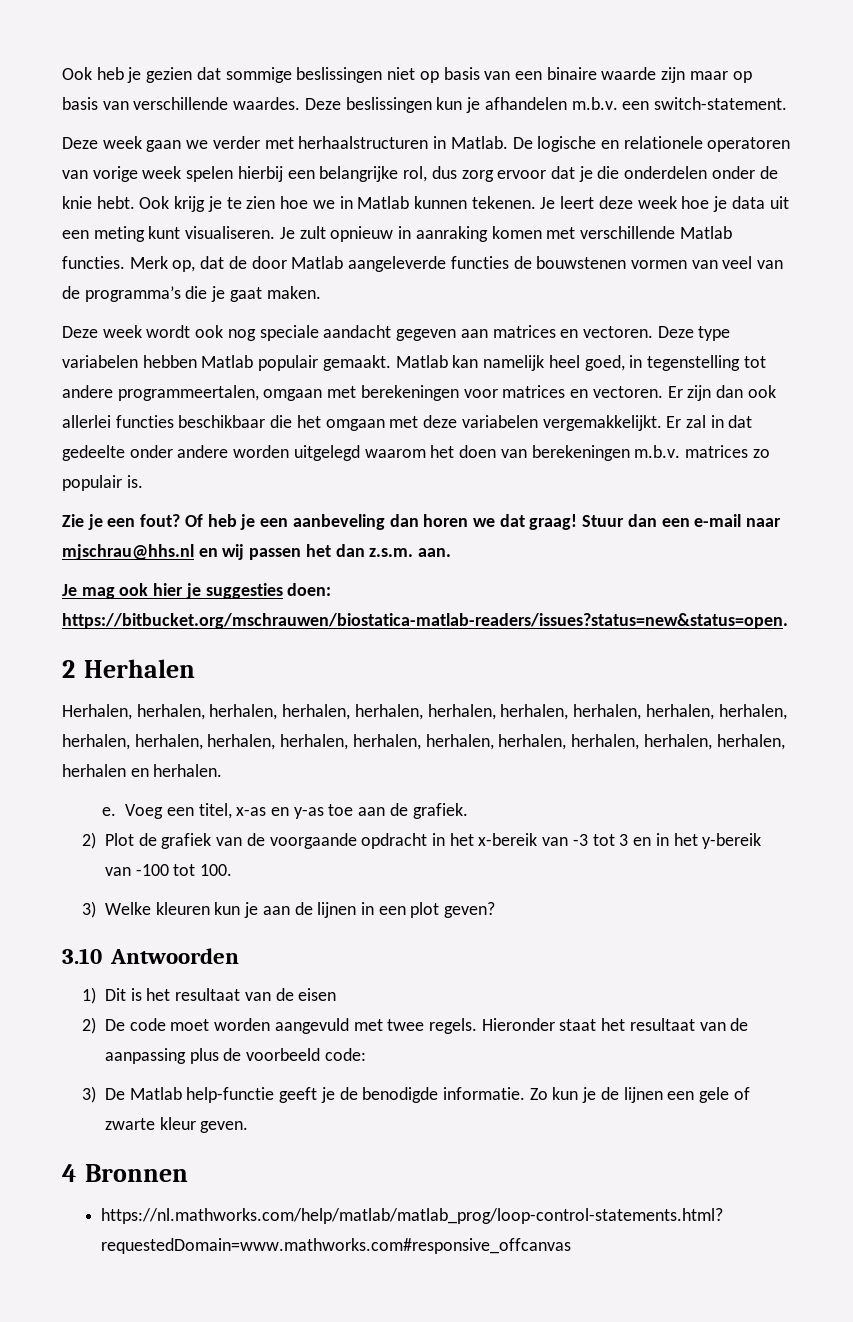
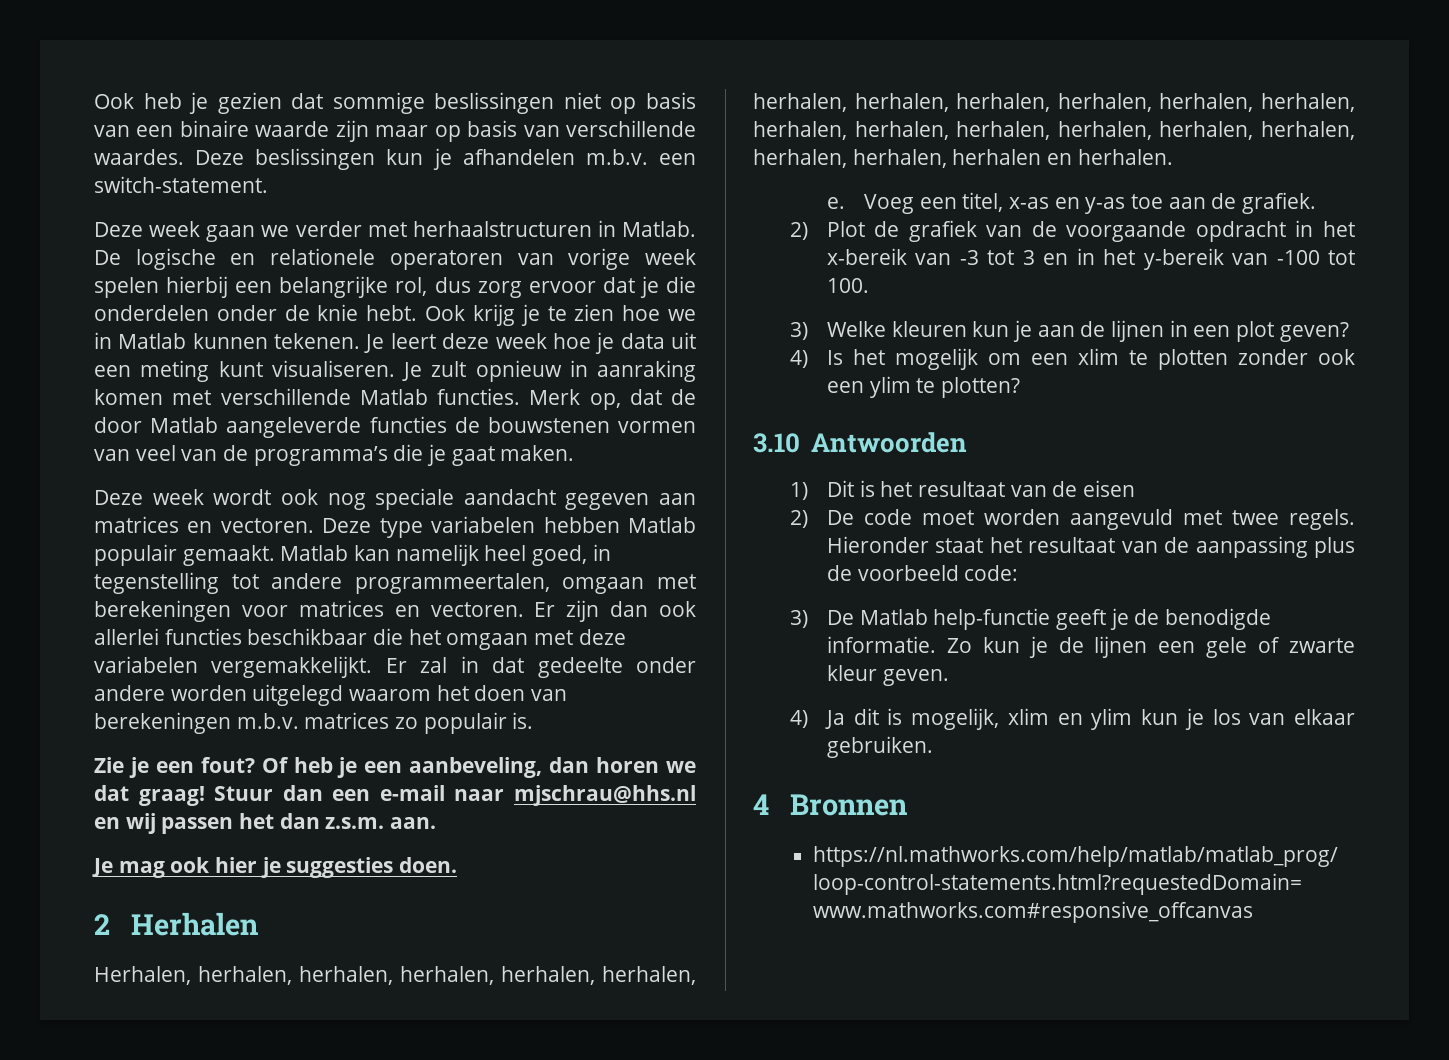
[292,514,385,530] aanbeveling -> [409,757,543,778] aanbeveling,
[287,583,332,596] [62,613,788,629] doen: https://bitbucket.org/mschrauwen/biostatica-matlab-readers/issues?status=new&status=open. -> [399,857,458,873] doen.
(496, 910) none -> [789,348,1355,370] [826,376,1020,398] // 4) Is het mogelijk om een xlim te plotten zonder ook een ylim te plotten?
(249, 1127) none -> [789,708,1355,730] [826,736,933,758] // 4) Ja dit is mogelijk, xlim en ylim kun je los van elkaar gebruiken.

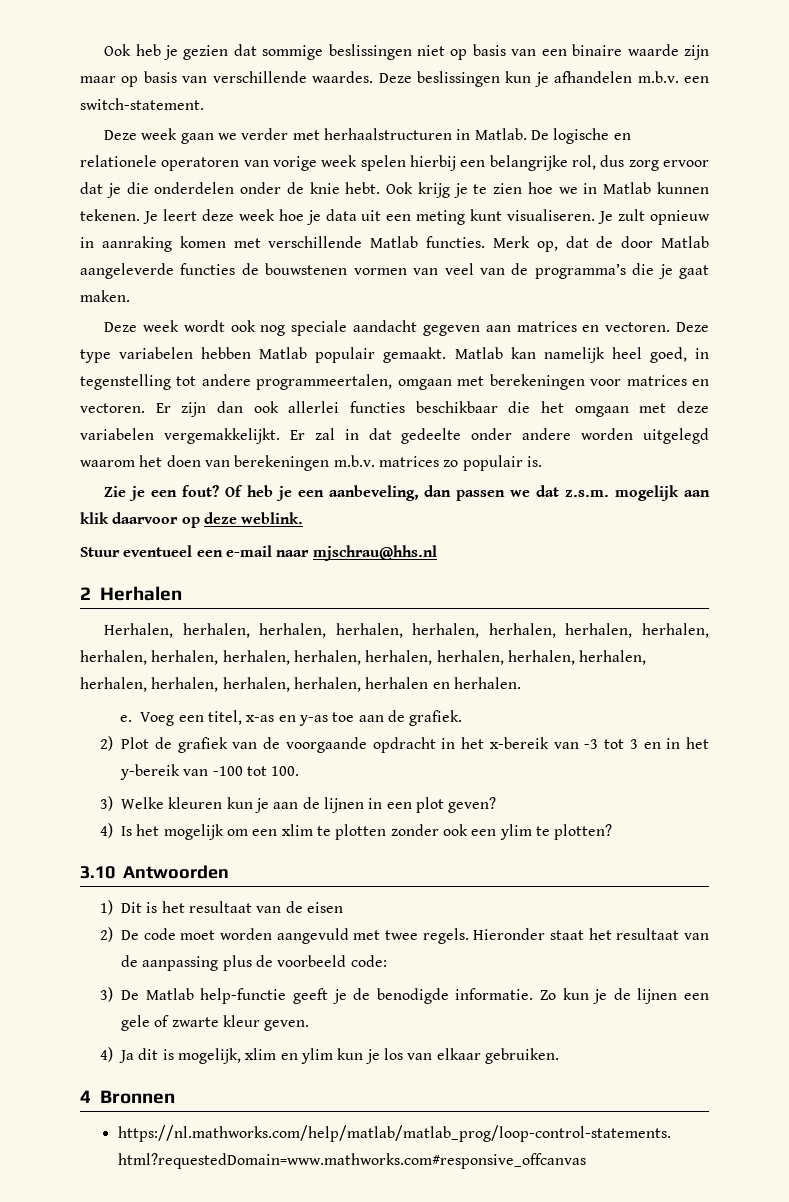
[596,757,660,773] horen -> [456,490,506,501] passen
[138,785,696,806] [94,813,437,834] [92,857,458,878] graag! Stuur dan een e-mail naar mjschrau@hhs.nl en wij passen het dan z.s.m. aan. // Je mag ook hier je suggesties doen. -> [565,485,711,501] [80,512,304,528] [80,545,437,561] z.s.m. mogelijk aan klik daarvoor op deze weblink. // Stuur eventueel een e-mail naar mjschrau@hhs.nl

